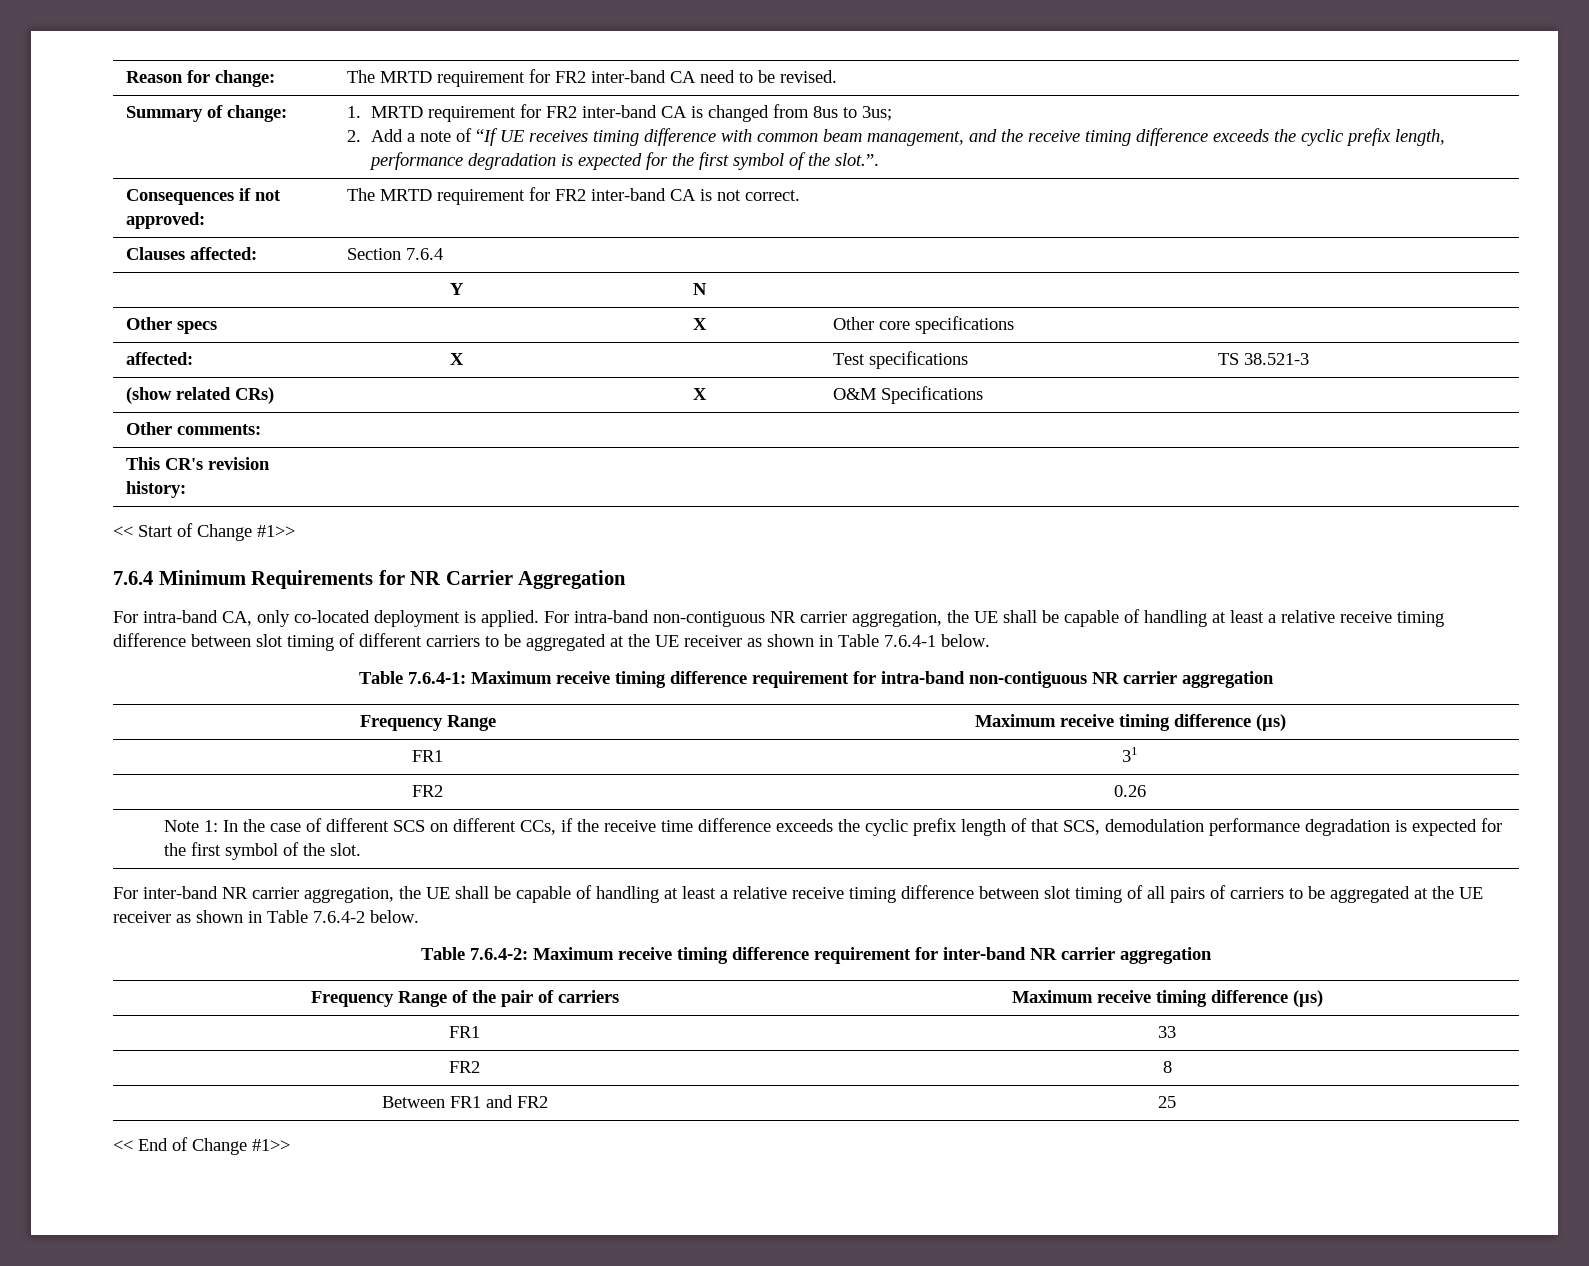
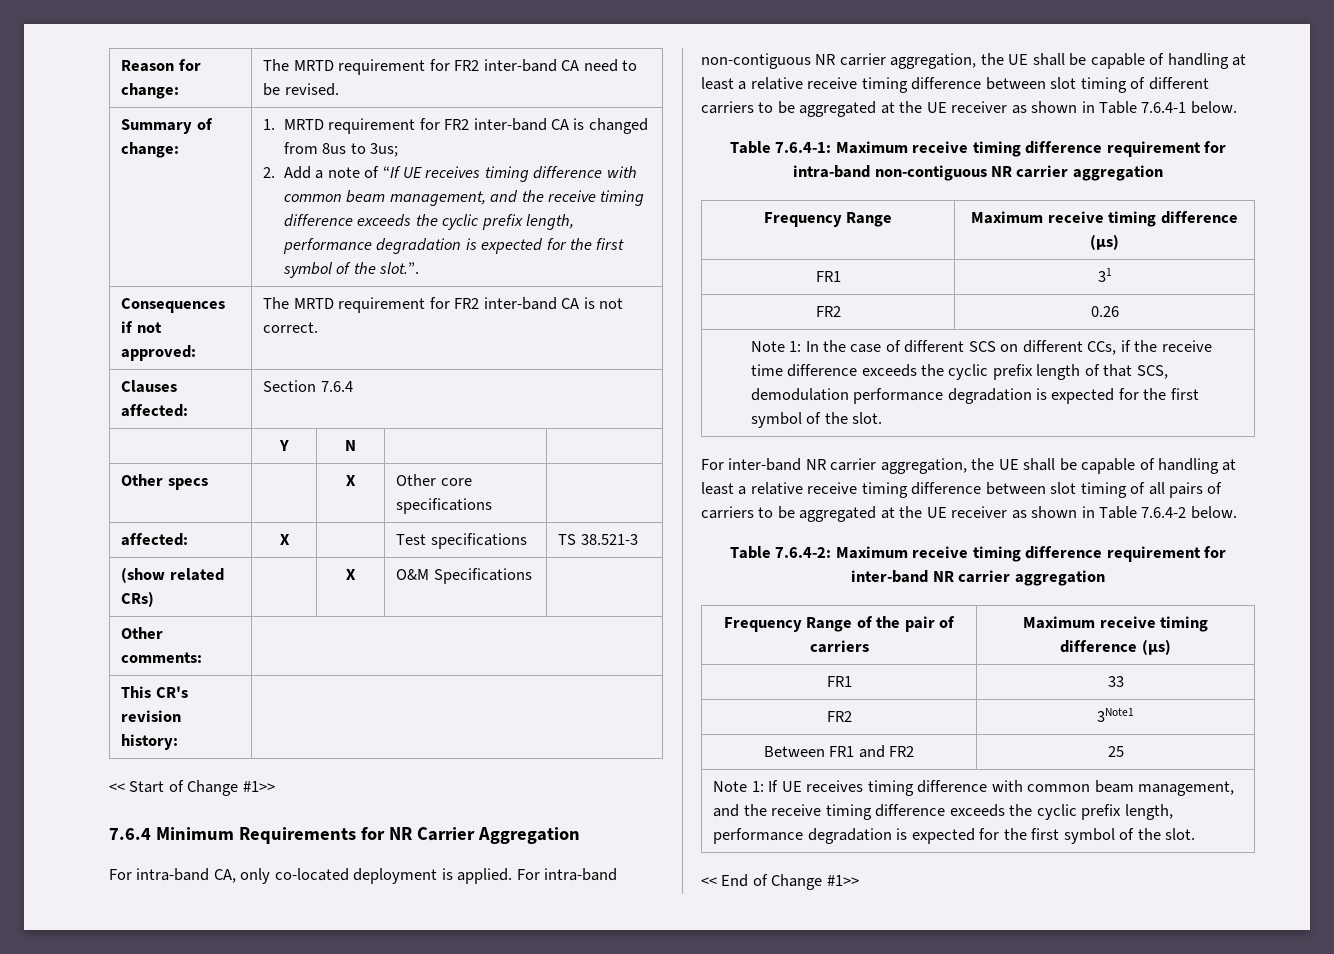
[1162,1061,1172,1073] 8 -> [1097,708,1134,722] 3Note1
(1176, 1102) none -> [713,780,1235,796] [713,804,1173,820] [713,828,1196,844] // Note 1: If UE receives timing difference with common beam management, and the receive timing difference exceeds the cyclic prefix length, performance degradation is expected for the first symbol of the slot.

